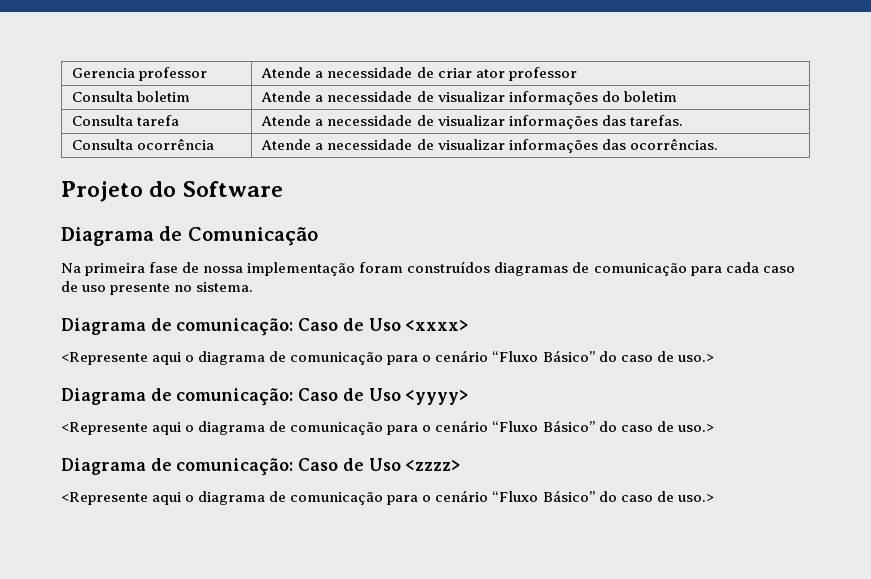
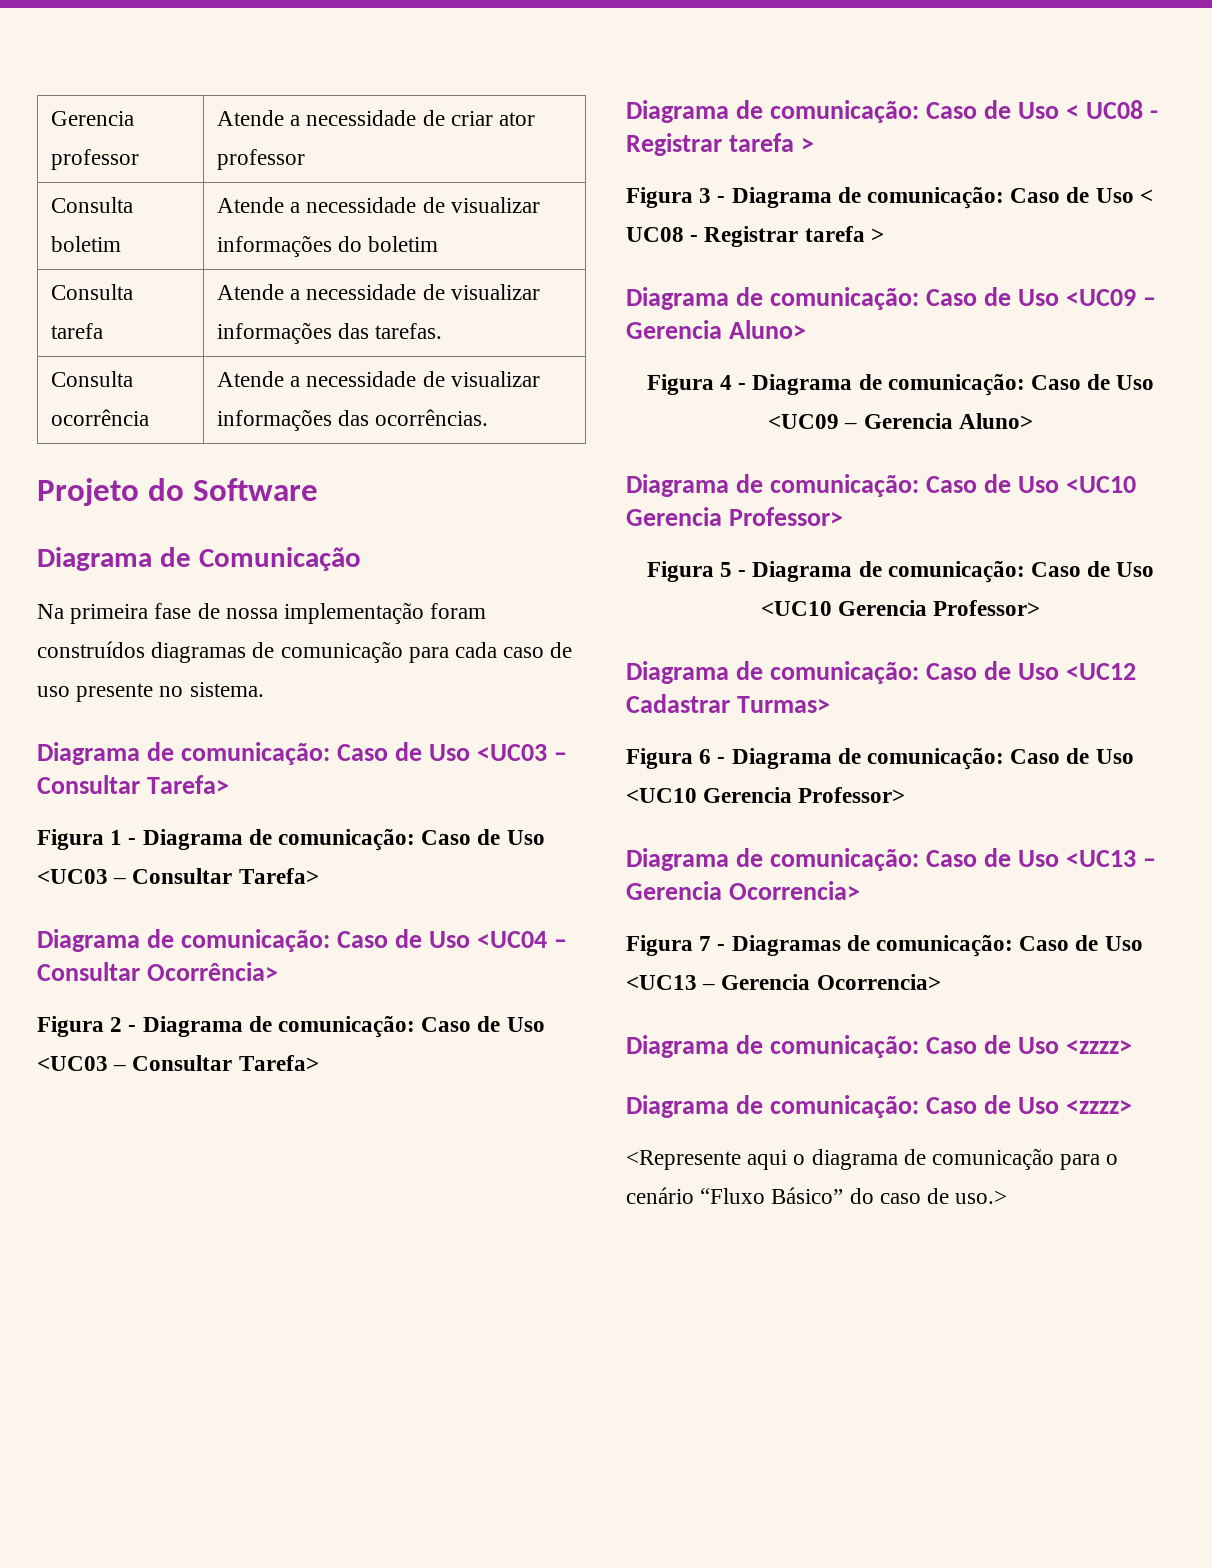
[405,320,469,331] [61,350,714,365] [61,388,469,406] [61,420,714,435] <xxxx> // <Represente aqui o diagrama de comunicação para o cenário “Fluxo Básico” do caso de uso.> // Diagrama de comunicação: Caso de Uso <yyyy> // <Represente aqui o diagrama de comunicação para o cenário “Fluxo Básico” do caso de uso.> -> [477,744,568,761] [37,775,230,794] [37,829,545,851] [37,868,319,884] [37,929,568,952] [37,962,279,981] [37,1016,545,1038] [37,1055,319,1071] [626,100,1159,123] [626,133,815,156] [626,187,1153,209] [626,226,884,247] [626,287,1157,310] [626,320,807,339] [646,374,1155,396] [768,413,1033,429] [626,474,1137,497] [626,507,844,526] [646,561,1155,583] [760,600,1041,616] [626,661,1137,684] [626,694,831,713] [626,748,1134,770] [626,787,906,803] [626,848,1157,871] [626,881,861,900] [626,935,1143,957] [626,974,941,990] [626,1035,1133,1058] <UC03 – Consultar Tarefa> // Figura 1 - Diagrama de comunicação: Caso de Uso <UC03 – Consultar Tarefa> // Diagrama de comunicação: Caso de Uso <UC04 – Consultar Ocorrência> // Figura 2 - Diagrama de comunicação: Caso de Uso <UC03 – Consultar Tarefa> // Diagrama de comunicação: Caso de Uso < UC08 - Registrar tarefa > // Figura 3 - Diagrama de comunicação: Caso de Uso < UC08 - Registrar tarefa > // Diagrama de comunicação: Caso de Uso <UC09 – Gerencia Aluno> // Figura 4 - Diagrama de comunicação: Caso de Uso <UC09 – Gerencia Aluno> // Diagrama de comunicação: Caso de Uso <UC10 Gerencia Professor> // Figura 5 - Diagrama de comunicação: Caso de Uso <UC10 Gerencia Professor> // Diagrama de comunicação: Caso de Uso <UC12 Cadastrar Turmas> // Figura 6 - Diagrama de comunicação: Caso de Uso <UC10 Gerencia Professor> // Diagrama de comunicação: Caso de Uso <UC13 – Gerencia Ocorrencia> // Figura 7 - Diagramas de comunicação: Caso de Uso <UC13 – Gerencia Ocorrencia> // Diagrama de comunicação: Caso de Uso <zzzz>

